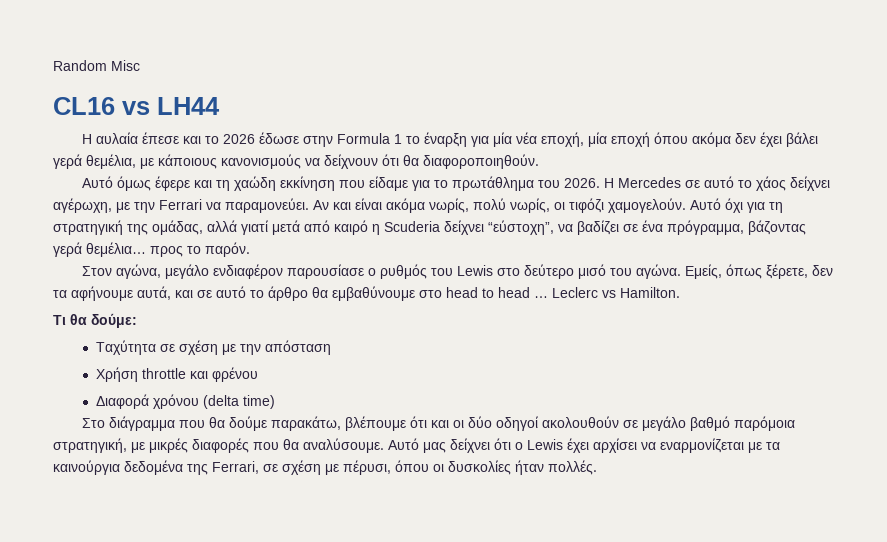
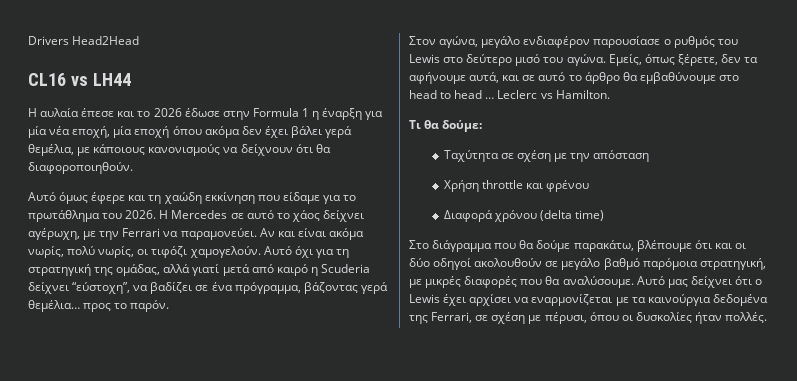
[53,60,140,71] Random Misc -> [28,36,140,45] Drivers Head2Head
[405,136,420,144] το -> [312,111,320,120] η

